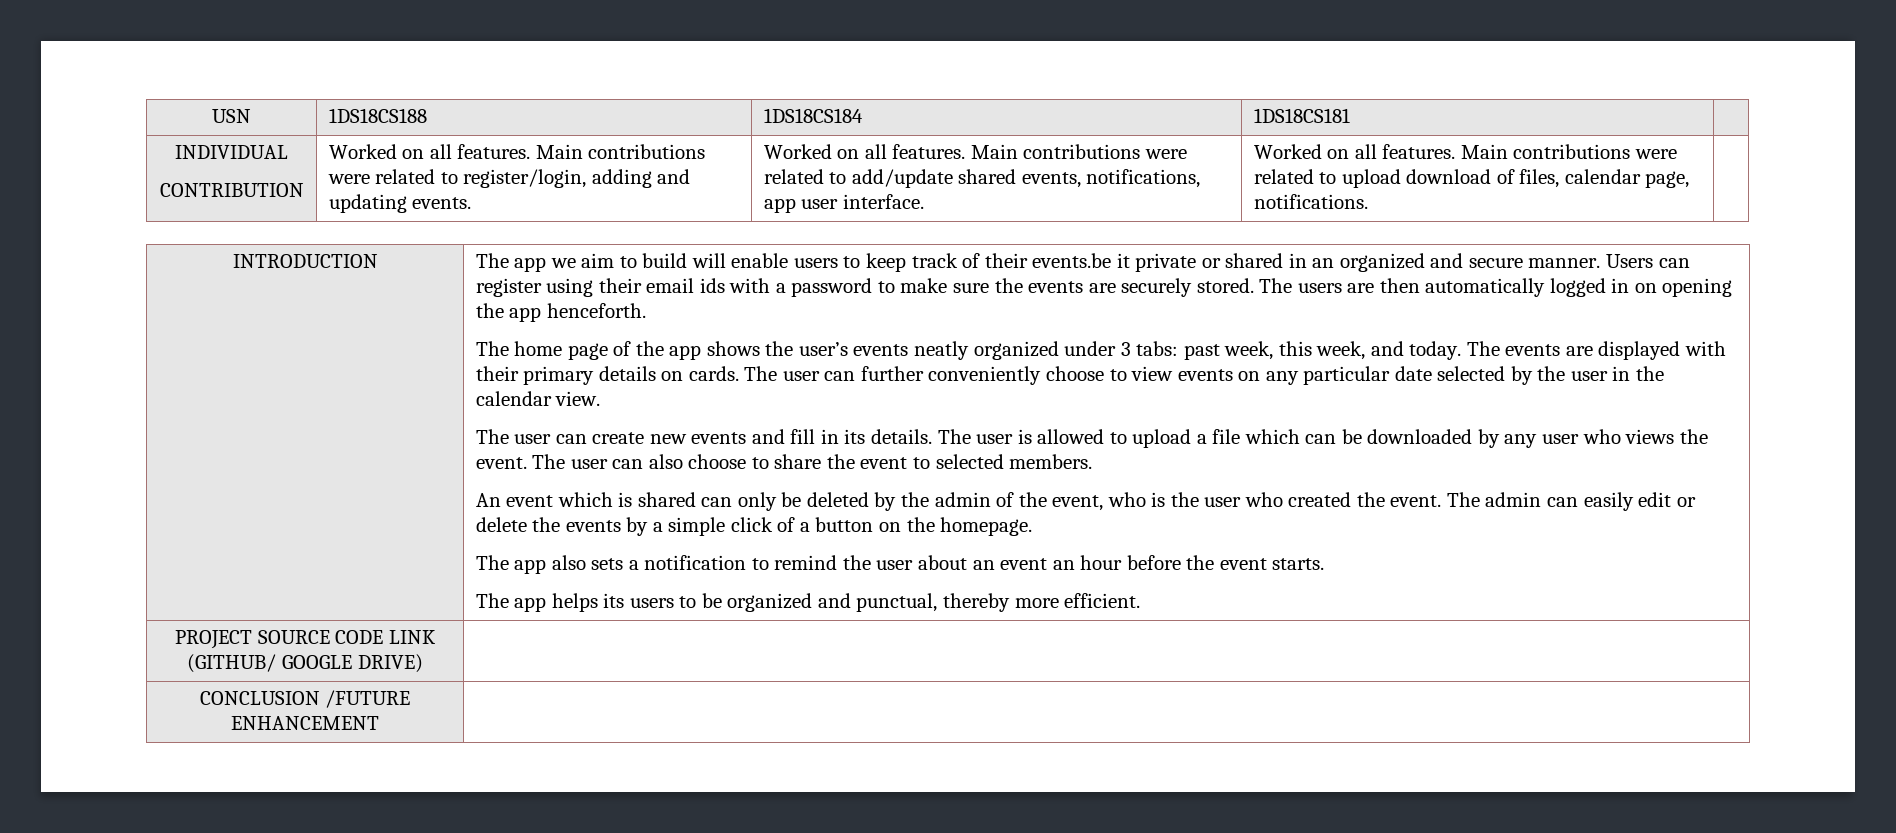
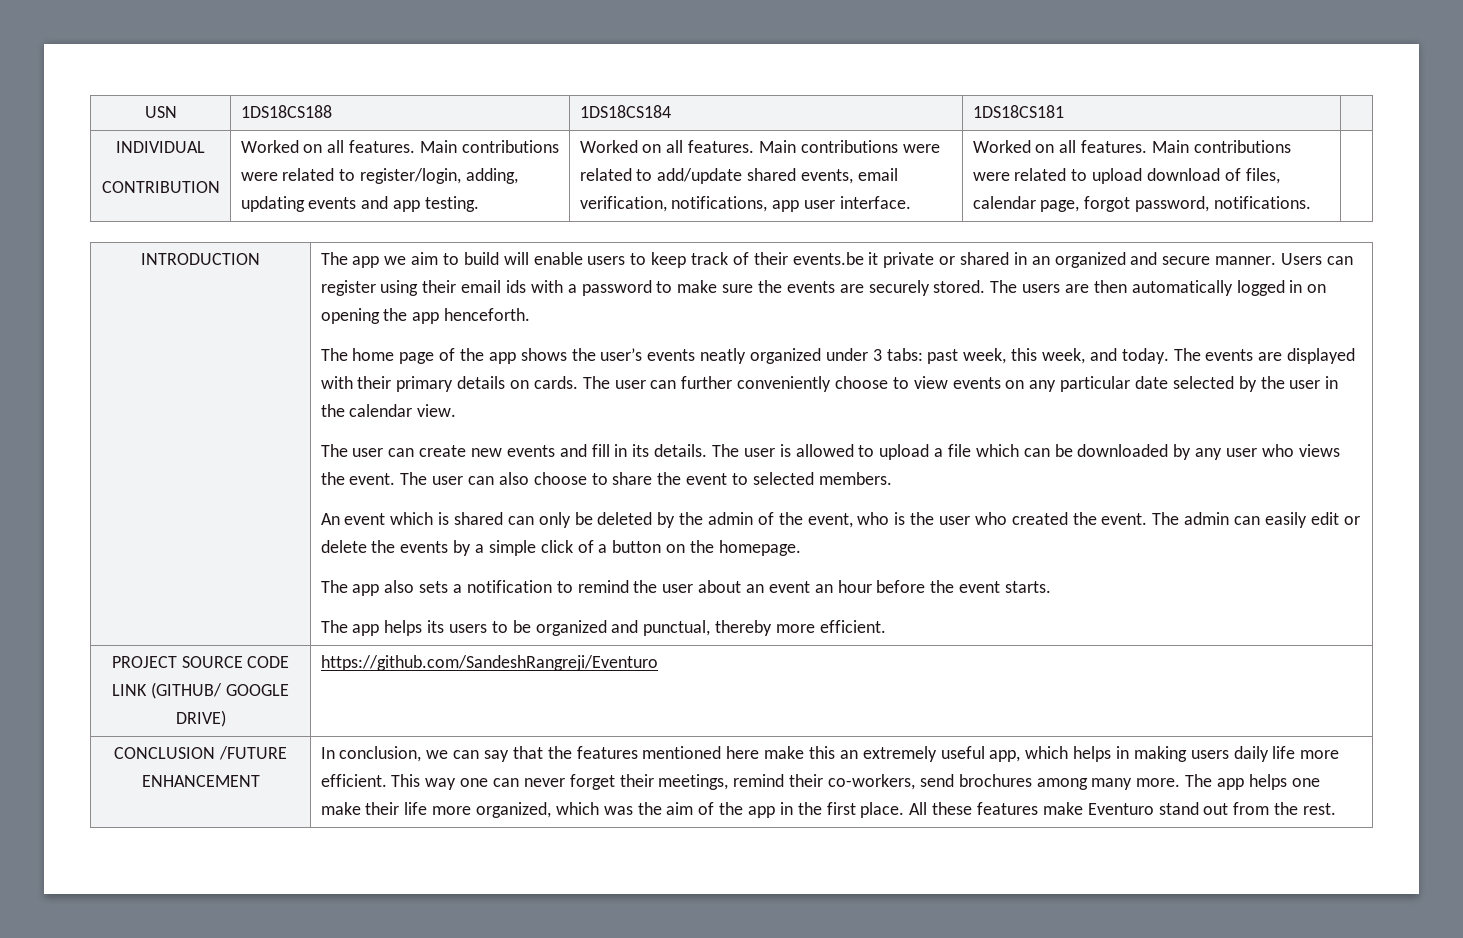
[591,169,691,188] [328,194,472,213] adding and updating events. -> [465,168,518,184] [240,196,479,212] adding, updating events and app testing.
(1081, 180) none -> [857,168,898,181] [579,196,667,212] email verification,
(1690, 179) none -> [1084,196,1210,212] forgot password,
(423, 663) none -> [320,655,658,671] https://github.com/SandeshRangreji/Eventuro
(379, 723) none -> [320,746,1340,762] [320,774,1320,790] [320,802,1337,818] In conclusion, we can say that the features mentioned here make this an extremely useful app, which helps in making users daily life more efficient. This way one can never forget their meetings, remind their co-workers, send brochures among many more. The app helps one make their life more organized, which was the aim of the app in the first place. All these features make Eventuro stand out from the rest.

